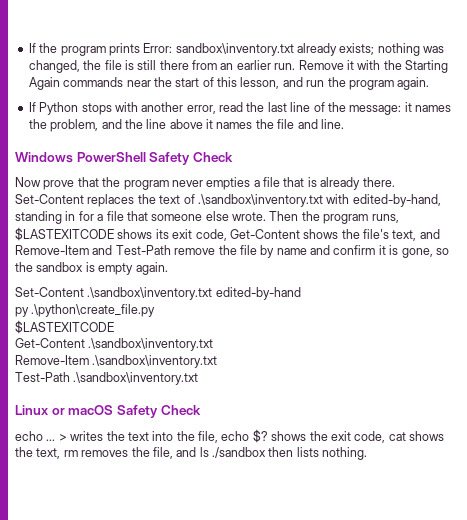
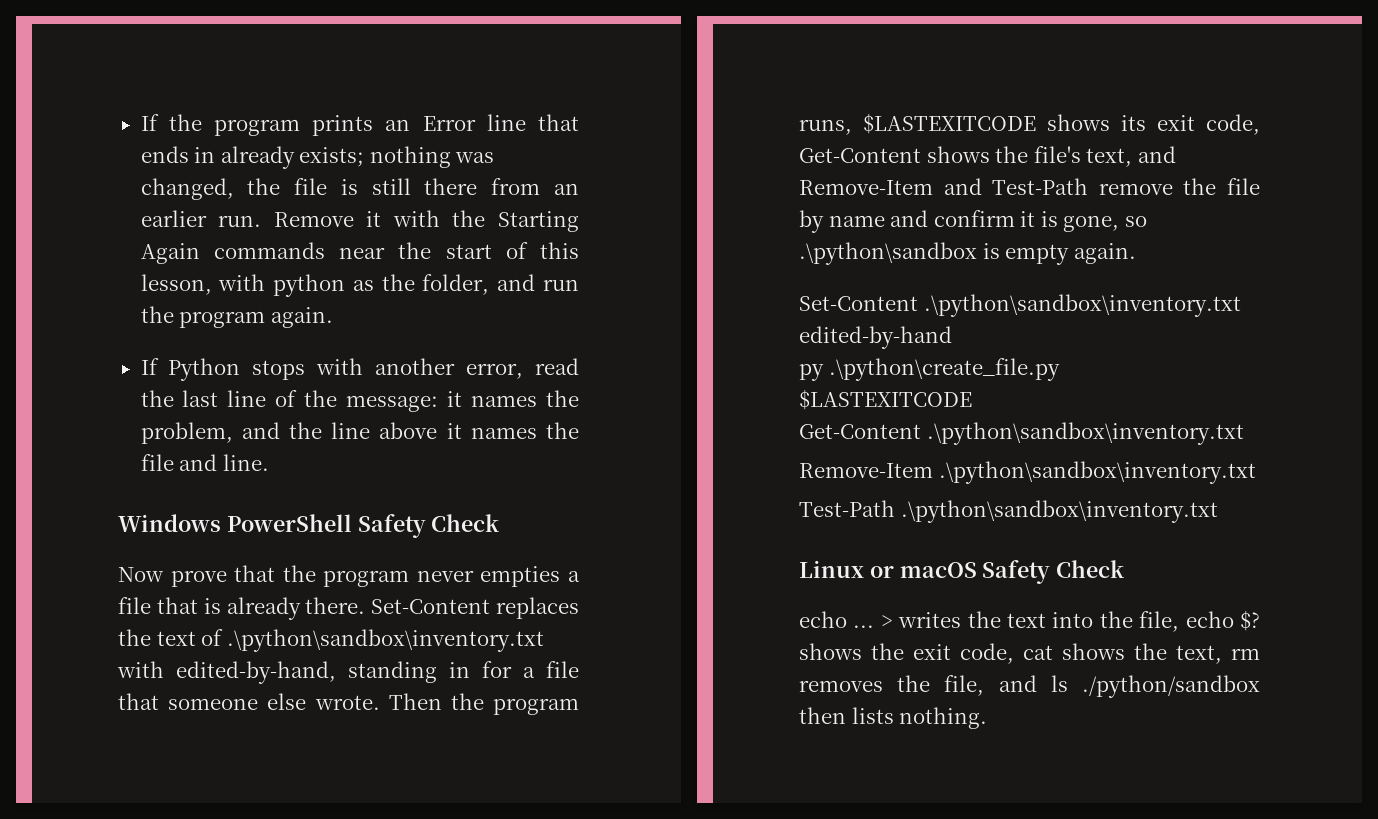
[143,43,294,56] Error: sandbox\inventory.txt -> [385,114,579,131] [140,146,216,163] an Error line that ends in
(280, 83) none -> [218,274,490,297] with python as the folder,
[197,194,323,207] .\sandbox\inventory.txt -> [226,629,544,652] .\python\sandbox\inventory.txt
[15,262,84,272] the sandbox -> [799,242,977,265] .\python\sandbox
[87,287,213,300] .\sandbox\inventory.txt -> [923,294,1241,317] .\python\sandbox\inventory.txt
[88,338,214,351] [15,355,218,368] [15,372,199,385] .\sandbox\inventory.txt // Remove-Item .\sandbox\inventory.txt // Test-Path .\sandbox\inventory.txt -> [926,422,1244,445] [799,461,1256,484] [799,500,1218,523] .\python\sandbox\inventory.txt // Remove-Item .\python\sandbox\inventory.txt // Test-Path .\python\sandbox\inventory.txt
[212,447,266,458] ./sandbox -> [1082,675,1260,698] ./python/sandbox

